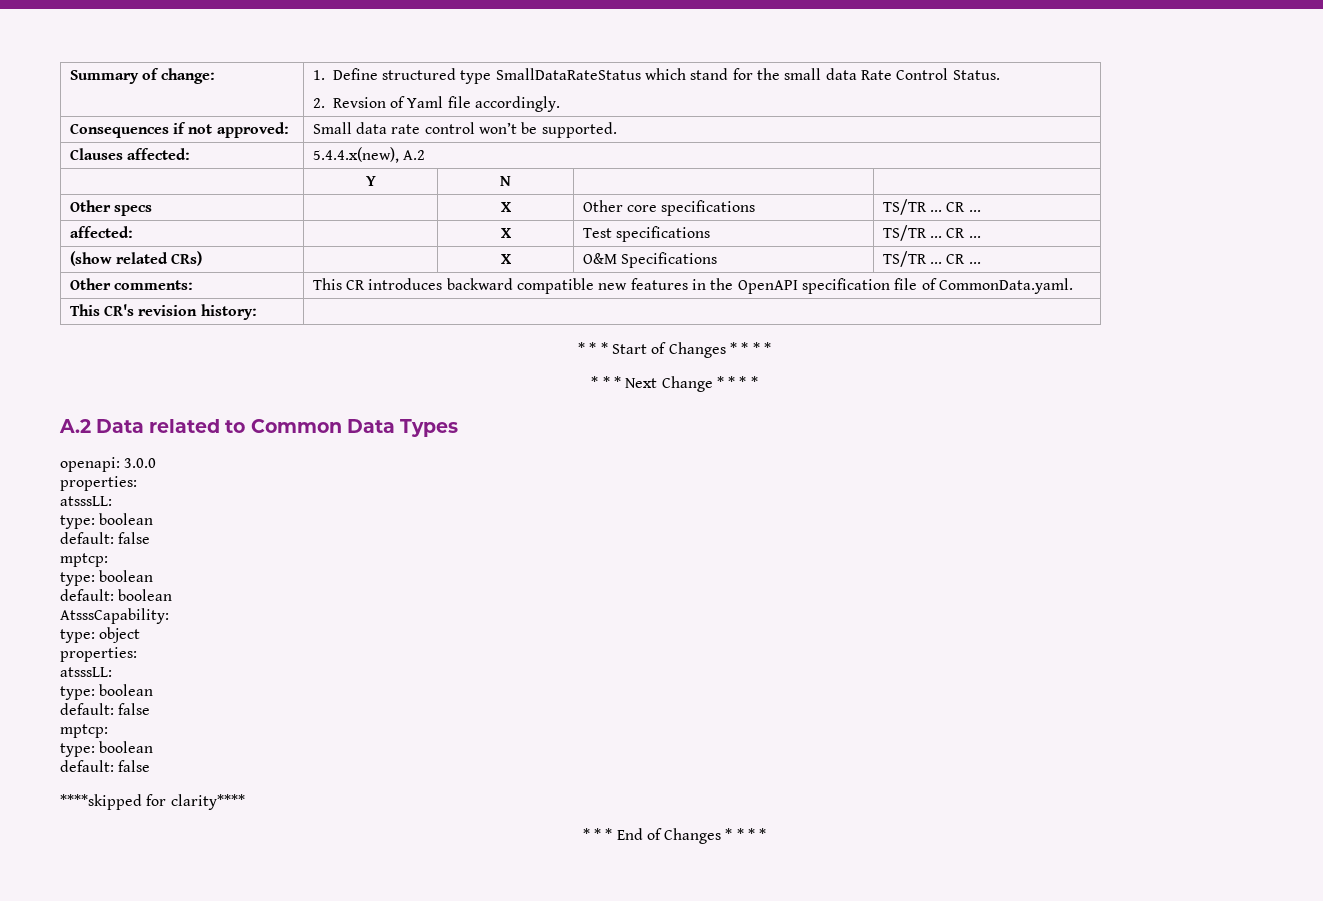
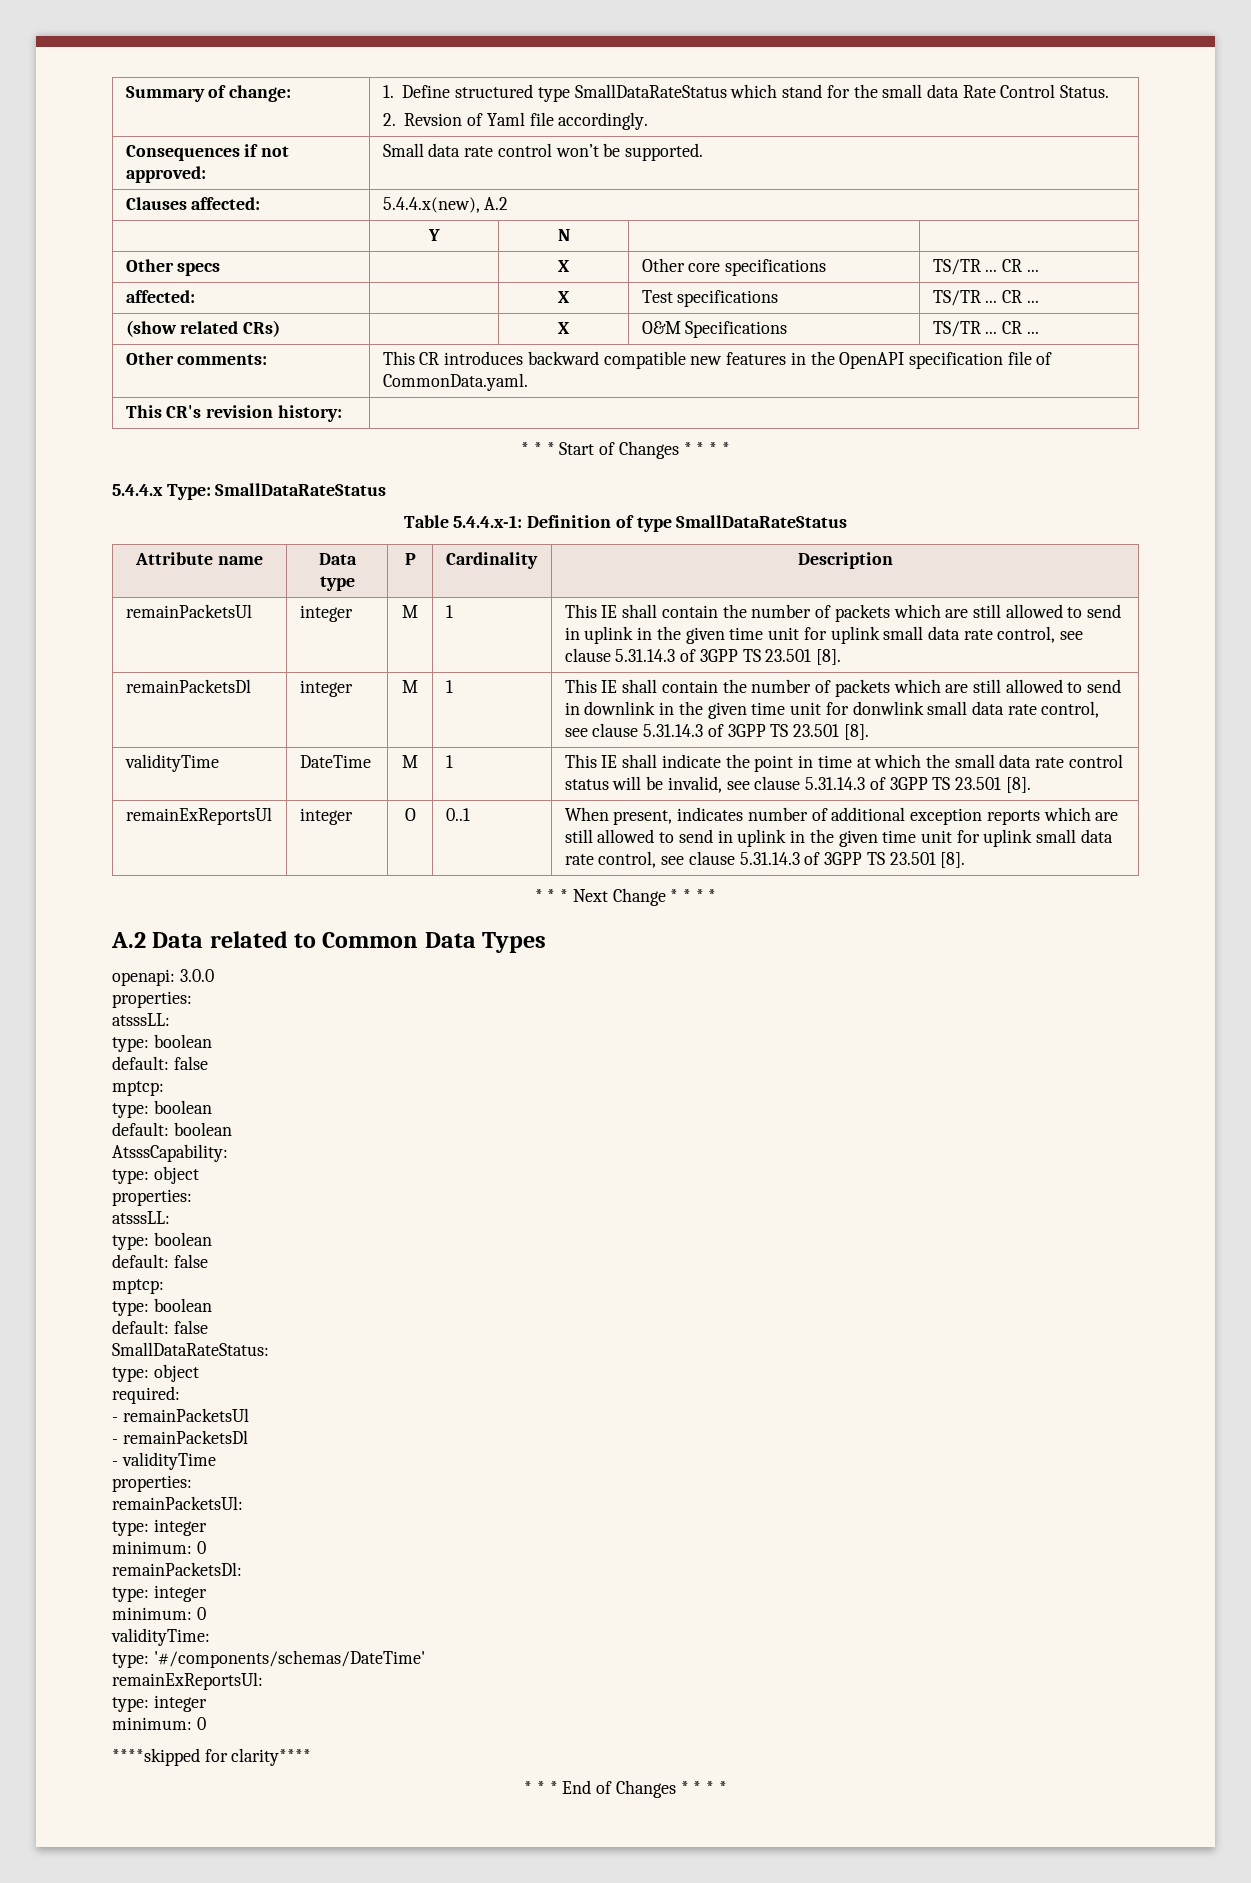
(771, 348) none -> [112,483,387,500] [403,515,848,532] [135,552,263,565] [318,553,357,565] [319,576,355,591] [404,553,416,565] [445,552,538,569] [797,552,893,569] [125,604,252,618] [299,605,353,622] [402,605,418,618] [445,605,453,618] [564,604,1122,622] [564,626,1084,644] [564,648,842,665] [125,679,251,693] [299,680,353,697] [402,680,418,693] [445,680,453,693] [564,679,1122,697] [564,701,1100,719] [564,723,869,740] [124,754,219,772] [299,755,371,768] [402,755,418,768] [445,755,453,768] [564,754,1123,772] [564,776,1031,793] [125,807,272,825] [299,808,353,825] [404,808,416,821] [445,808,470,821] [564,807,1119,825] [564,829,1113,847] [564,851,966,868] // 5.4.4.x Type: SmallDataRateStatus // Table 5.4.4.x-1: Definition of type SmallDataRateStatus // Attribute name | Data type | P | Cardinality | Description // remainPacketsUl | integer | M | 1 | This IE shall contain the number of packets which are still allowed to send in uplink in the given time unit for uplink small data rate control, see clause 5.31.14.3 of 3GPP TS 23.501 [8]. // remainPacketsDl | integer | M | 1 | This IE shall contain the number of packets which are still allowed to send in downlink in the given time unit for donwlink small data rate control, see clause 5.31.14.3 of 3GPP TS 23.501 [8]. // validityTime | DateTime | M | 1 | This IE shall indicate the point in time at which the small data rate control status will be invalid, see clause 5.31.14.3 of 3GPP TS 23.501 [8]. // remainExReportsUl | integer | O | 0..1 | When present, indicates number of additional exception reports which are still allowed to send in uplink in the given time unit for uplink small data rate control, see clause 5.31.14.3 of 3GPP TS 23.501 [8].
(151, 766) none -> [112,1342,269,1356] [112,1364,199,1382] [112,1386,180,1404] [112,1408,249,1422] [112,1430,248,1444] [112,1452,216,1470] [112,1475,192,1492] [112,1496,243,1510] [112,1519,207,1536] [112,1541,206,1554] [112,1562,242,1576] [112,1585,207,1602] [112,1607,206,1620] [111,1628,210,1646] [112,1650,425,1668] [112,1672,263,1690] [112,1695,207,1712] [112,1717,206,1730] // SmallDataRateStatus: // type: object // required: // - remainPacketsUl // - remainPacketsDl // - validityTime // properties: // remainPacketsUl: // type: integer // minimum: 0 // remainPacketsDl: // type: integer // minimum: 0 // validityTime: // type: '#/components/schemas/DateTime' // remainExReportsUl: // type: integer // minimum: 0

